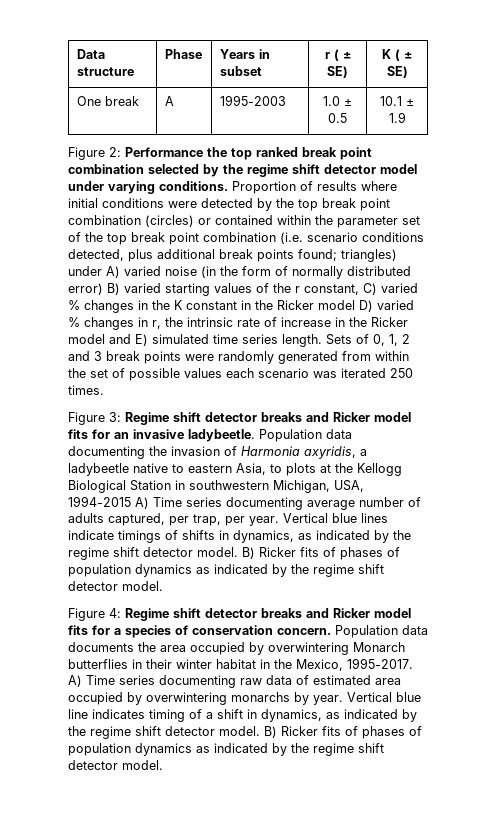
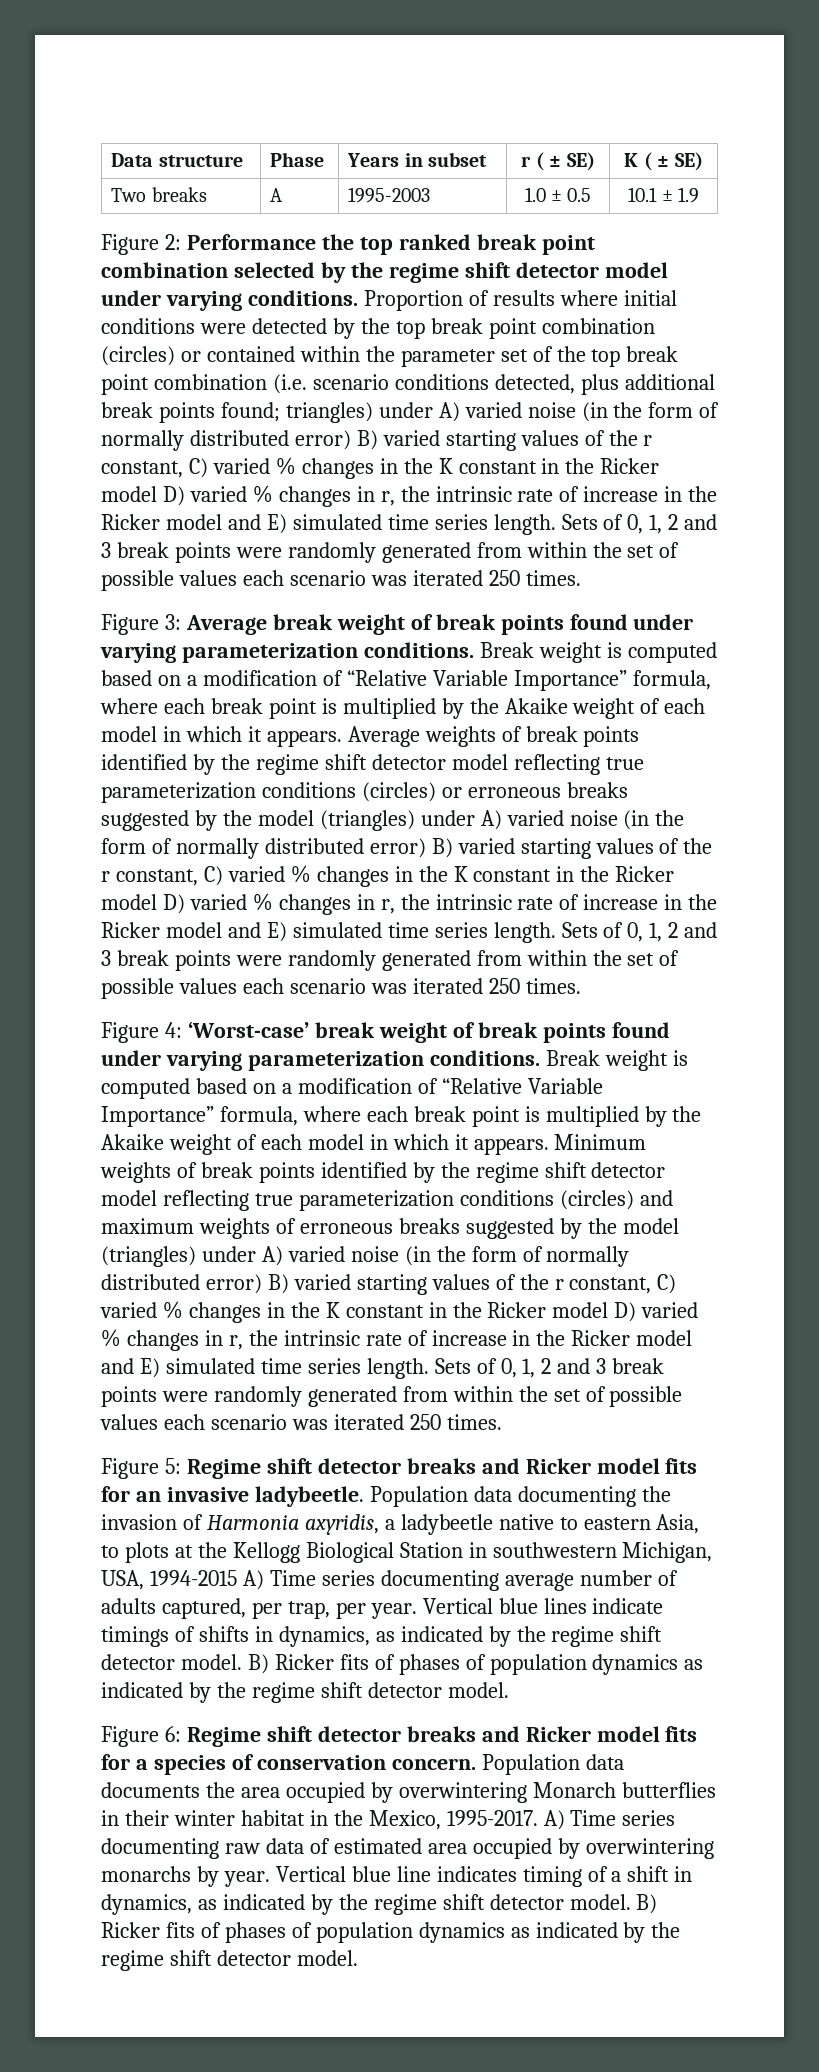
[76,96,139,106] One break -> [111,187,207,202] Two breaks
(121, 417) none -> [185,614,694,635] [100,642,717,663] [101,670,711,691] [100,698,706,719] [101,726,640,747] [101,754,644,775] [101,782,628,803] [101,810,685,831] [101,838,713,859] [101,865,675,887] [101,893,718,915] [101,922,718,943] [101,950,680,971] [101,978,581,999] [101,1021,670,1043] [101,1050,688,1071] [101,1078,603,1099] [101,1106,702,1127] [101,1134,647,1155] [100,1162,666,1183] [101,1190,673,1211] [101,1218,679,1239] [101,1246,630,1267] [101,1274,677,1295] [100,1301,699,1323] [101,1329,693,1351] [101,1358,665,1379] [101,1386,683,1407] [100,1414,502,1430] [101,1458,181,1479] Average break weight of break points found under varying parameterization conditions. Break weight is computed based on a modification of “Relative Variable Importance” formula, where each break point is multiplied by the Akaike weight of each model in which it appears. Average weights of break points identified by the regime shift detector model reflecting true parameterization conditions (circles) or erroneous breaks suggested by the model (triangles) under A) varied noise (in the form of normally distributed error) B) varied starting values of the r constant, C) varied % changes in the K constant in the Ricker model D) varied % changes in r, the intrinsic rate of increase in the Ricker model and E) simulated time series length. Sets of 0, 1, 2 and 3 break points were randomly generated from within the set of possible values each scenario was iterated 250 times. // Figure 4: ‘Worst-case’ break weight of break points found under varying parameterization conditions. Break weight is computed based on a modification of “Relative Variable Importance” formula, where each break point is multiplied by the Akaike weight of each model in which it appears. Minimum weights of break points identified by the regime shift detector model reflecting true parameterization conditions (circles) and maximum weights of erroneous breaks suggested by the model (triangles) under A) varied noise (in the form of normally distributed error) B) varied starting values of the r constant, C) varied % changes in the K constant in the Ricker model D) varied % changes in r, the intrinsic rate of increase in the Ricker model and E) simulated time series length. Sets of 0, 1, 2 and 3 break points were randomly generated from within the set of possible values each scenario was iterated 250 times. // Figure 5:
[109,608,121,618] 4: -> [164,1726,181,1742] 6:

